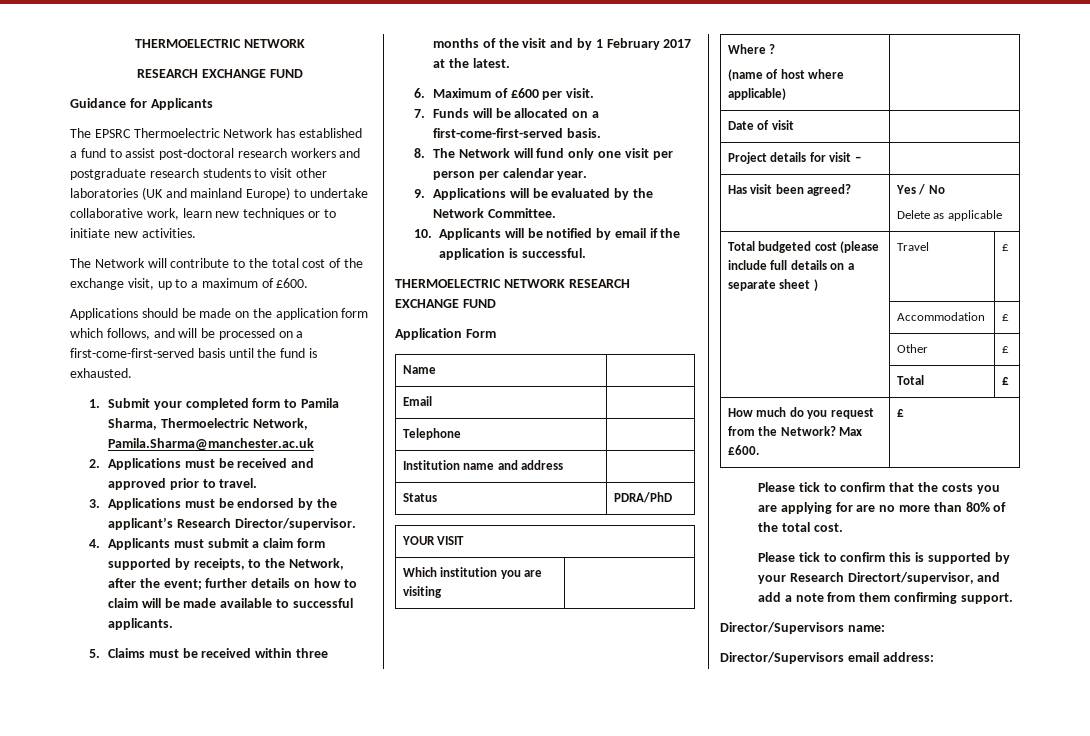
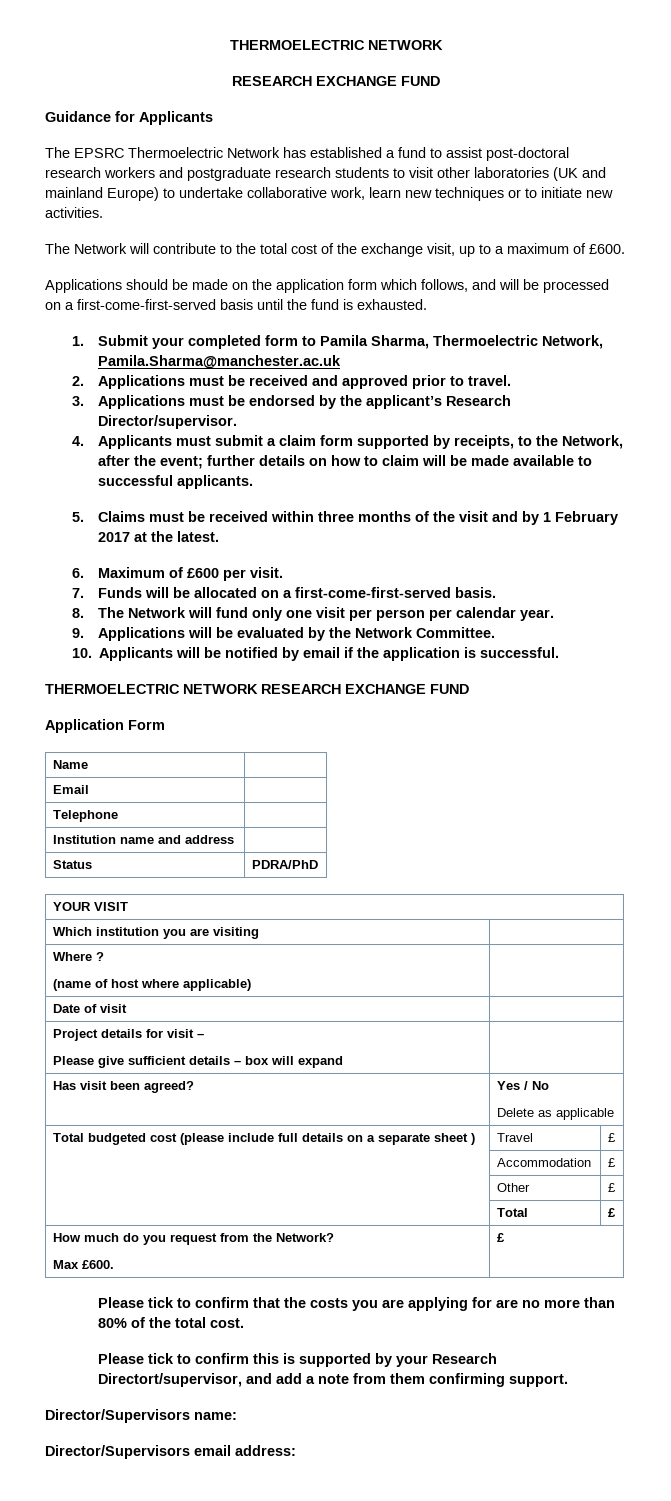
(861, 159) none -> [52,1056,343,1068] // Please give sufficient details – box will expand
(836, 431) none -> (334, 1237) //

